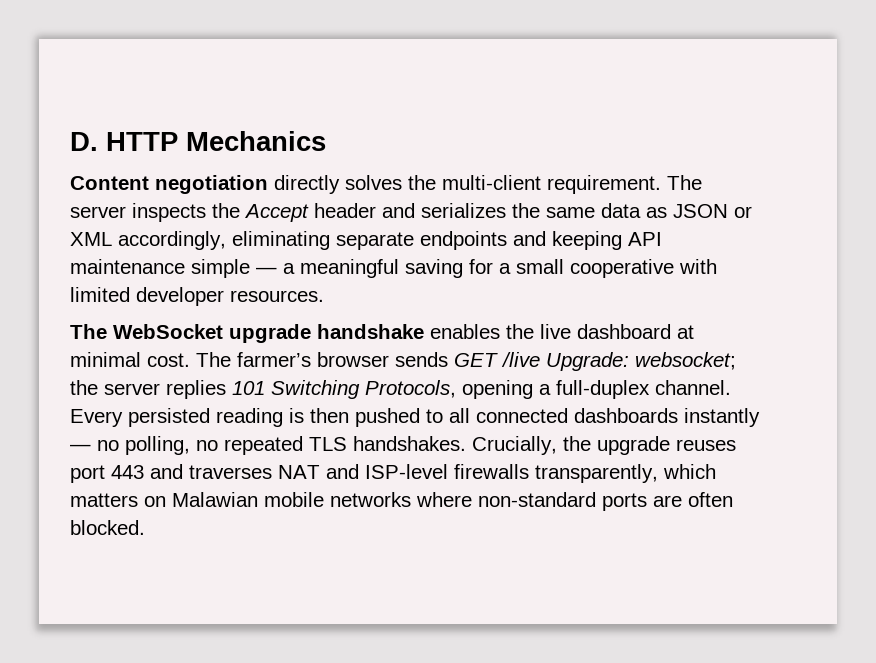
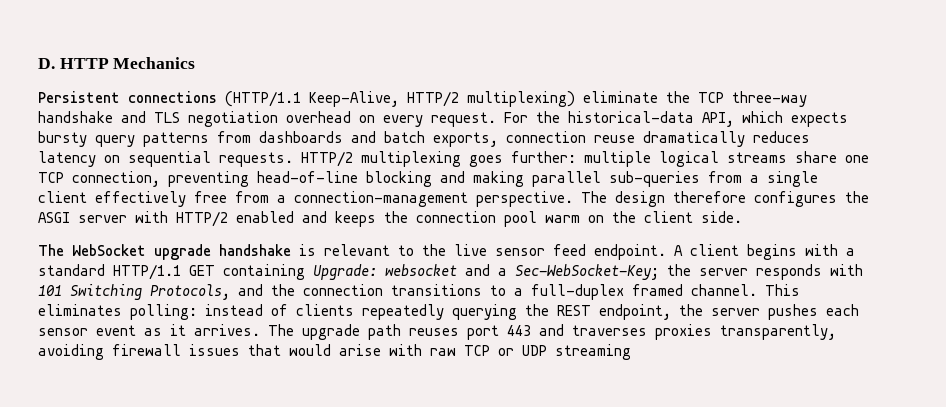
[70,175,702,194] [70,203,752,222] [70,231,662,250] [70,259,717,278] [70,287,324,306] [70,324,694,343] [70,352,736,371] [70,380,731,399] [70,408,760,427] [70,436,670,455] Content negotiation directly solves the multi-client requirement. The server inspects the Accept header and serializes the same data as JSON or XML accordingly, eliminating separate endpoints and keeping API maintenance simple — a meaningful saving for a small cooperative with limited developer resources. // The WebSocket upgrade handshake enables the live dashboard at minimal cost. The farmer’s browser sends GET /live Upgrade: websocket; the server replies 101 Switching Protocols, opening a full-duplex channel. Every persisted reading is then pushed to all connected dashboards instantly — no polling, no repeated TLS handshakes. Crucially, the upgrade -> [38,91,807,107] [38,111,848,127] [38,131,810,147] [38,151,869,167] [38,171,818,187] [38,191,869,207] [38,211,742,227] [38,244,855,260] [38,264,863,280] [38,284,800,300] [38,304,859,320] [38,324,401,340] Persistent connections (HTTP/1.1 Keep-Alive, HTTP/2 multiplexing) eliminate the TCP three-way handshake and TLS negotiation overhead on every request. For the historical-data API, which expects bursty query patterns from dashboards and batch exports, connection reuse dramatically reduces latency on sequential requests. HTTP/2 multiplexing goes further: multiple logical streams share one TCP connection, preventing head-of-line blocking and making parallel sub-queries from a single client effectively free from a connection-management perspective. The design therefore configures the ASGI server with HTTP/2 enabled and keeps the connection pool warm on the client side. // The WebSocket upgrade handshake is relevant to the live sensor feed endpoint. A client begins with a standard HTTP/1.1 GET containing Upgrade: websocket and a Sec-WebSocket-Key; the server responds with 101 Switching Protocols, and the connection transitions to a full-duplex framed channel. This eliminates polling: instead of clients repeatedly querying the REST endpoint, the server pushes each sensor event as it arrives. The upgrade path
[278,464,716,483] [70,492,733,511] [70,520,145,535] NAT and ISP-level firewalls transparently, which matters on Malawian mobile networks where non-standard ports are often blocked. -> [655,324,836,340] [38,344,631,360] proxies transparently, avoiding firewall issues that would arise with raw TCP or UDP streaming

